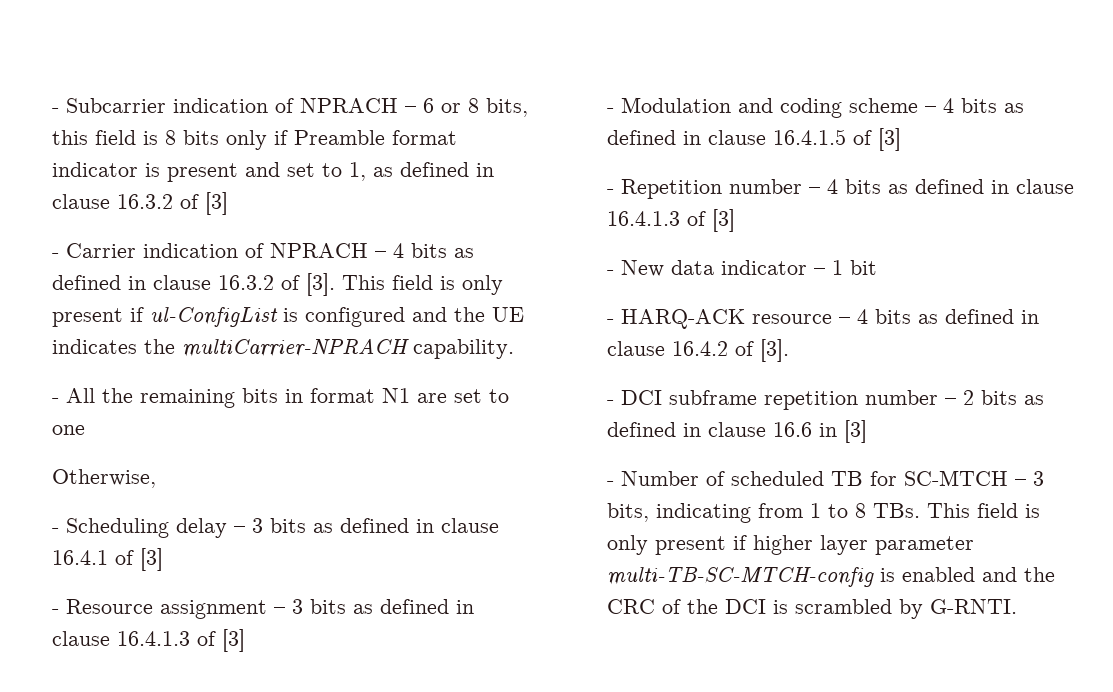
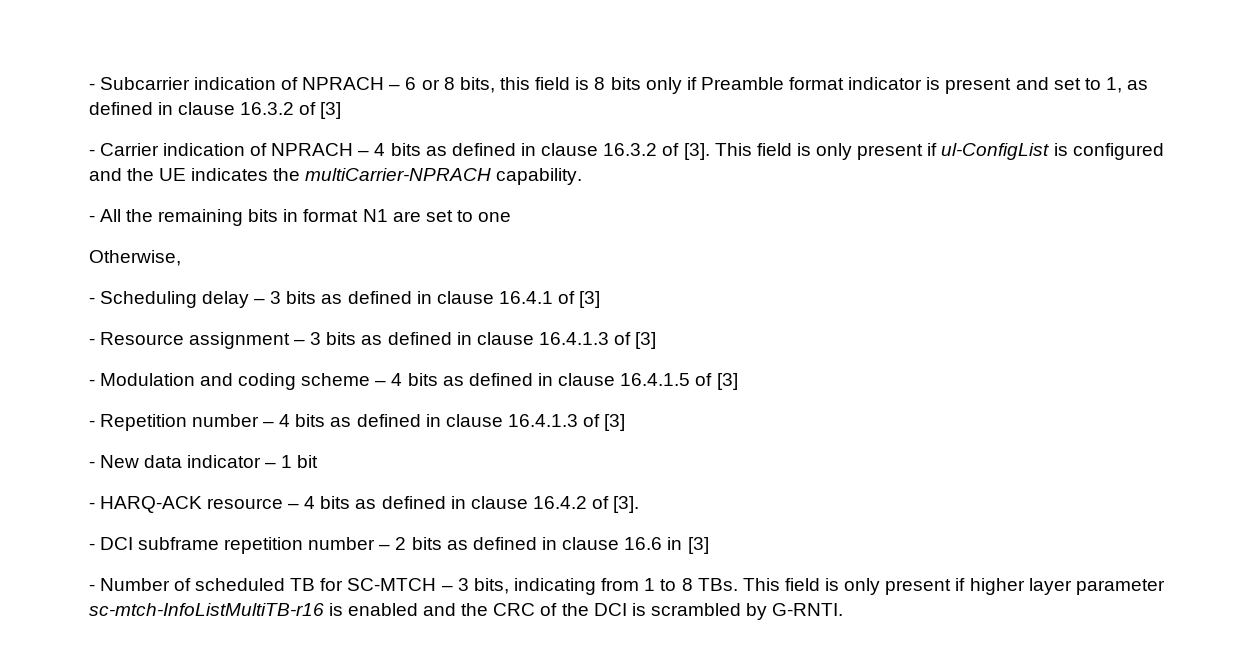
[607,567,875,587] multi-TB-SC-MTCH-config -> [88,603,324,616] sc-mtch-InfoListMultiTB-r16

